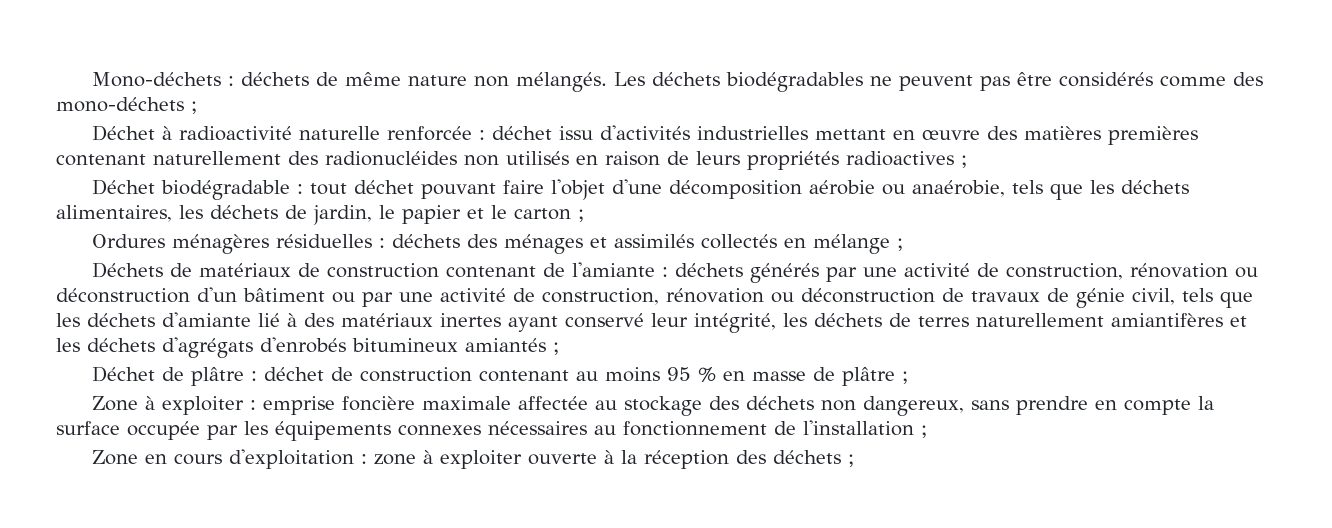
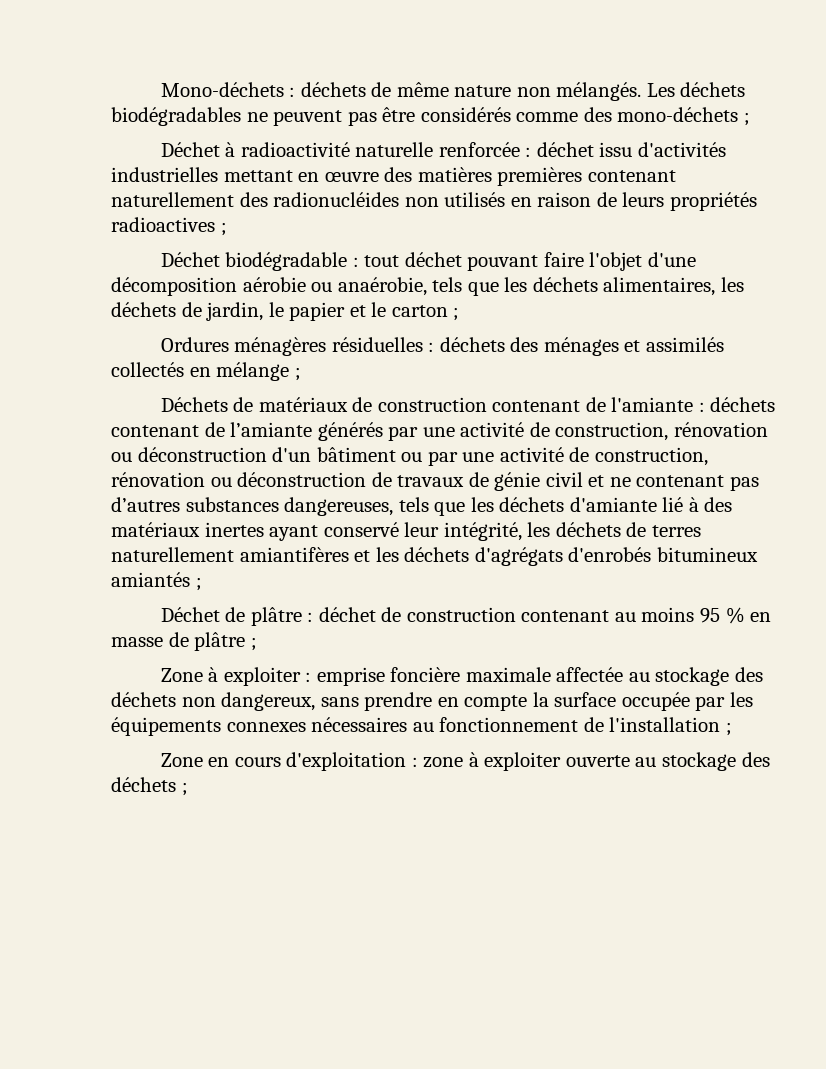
(744, 270) none -> [111,422,313,437] contenant de l’amiante
[1132,288,1175,305] civil, -> [545,472,759,491] [111,497,394,516] civil et ne contenant pas d’autres substances dangereuses,
[604,450,730,469] à la réception -> [635,752,736,771] au stockage

